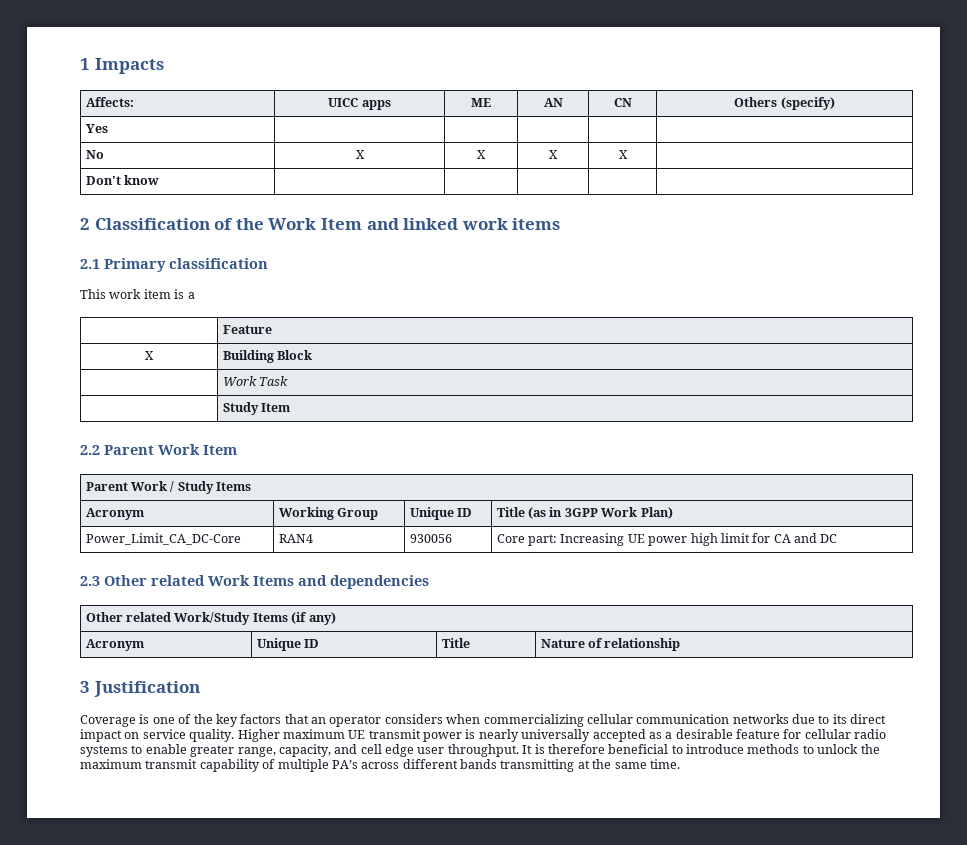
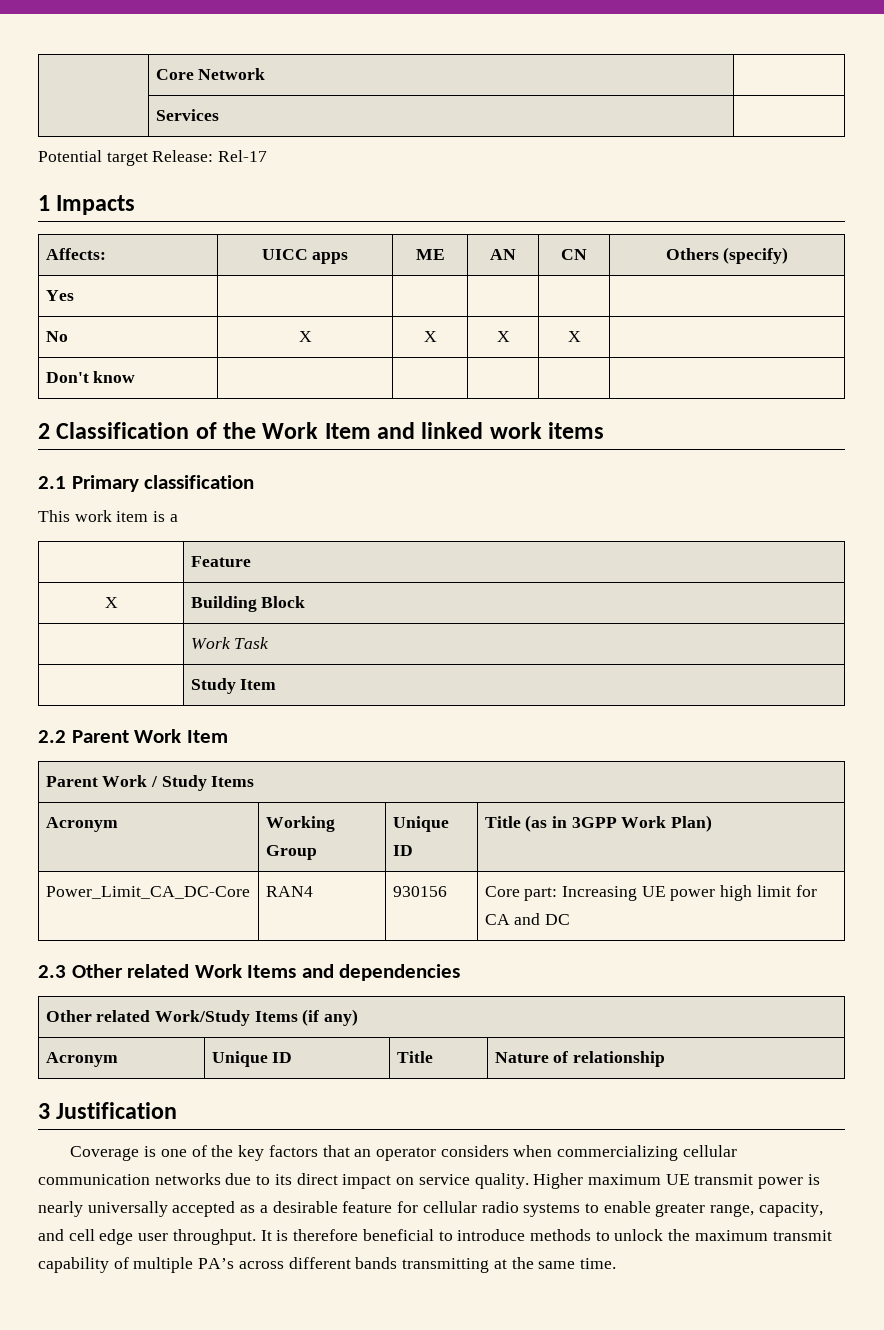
(80, 64) none -> [155,68,266,80] [155,109,219,121] [38,150,268,166] | Core Network | // | Services | // Potential target Release: Rel-17 //
[409,534,452,543] 930056 -> [392,886,447,897] 930156

